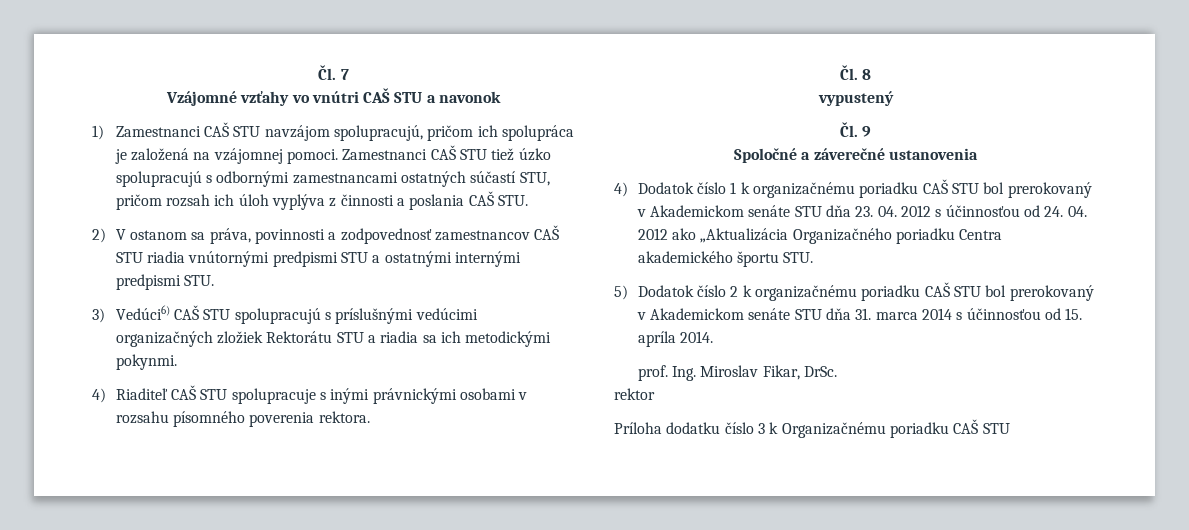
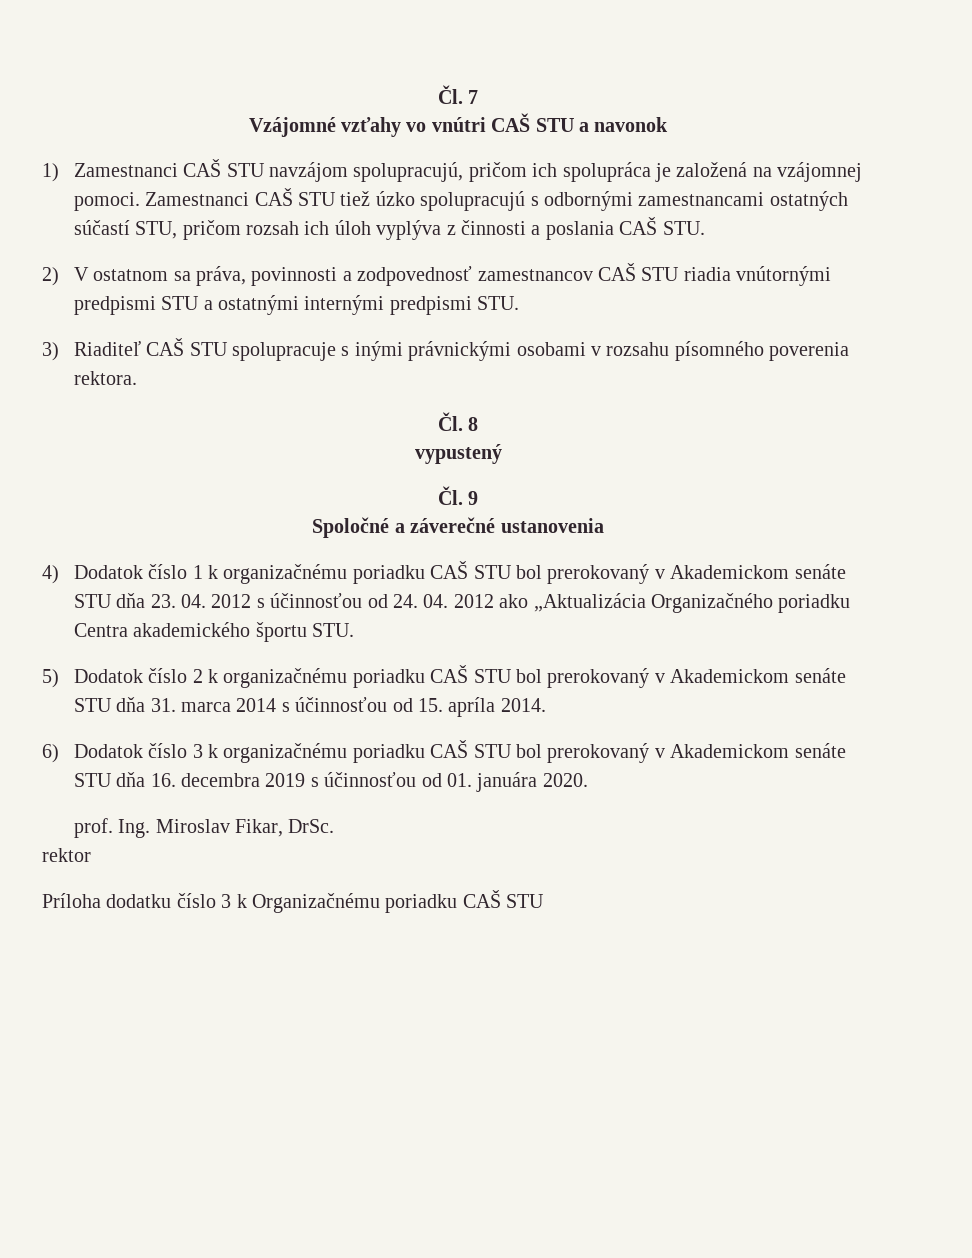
[130,230,188,240] ostanom -> [93,269,169,281] ostatnom
[115,305,478,324] [115,331,552,347] [115,354,177,370] [92,388,106,403] Vedúci6) CAŠ STU spolupracujú s príslušnými vedúcimi organizačných zložiek Rektorátu STU a riadia sa ich metodickými pokynmi. // 4) -> (59, 351) none
(714, 337) none -> [42,740,846,763] [73,772,588,792] // 6) Dodatok číslo 3 k organizačnému poriadku CAŠ STU bol prerokovaný v Akademickom senáte STU dňa 16. decembra 2019 s účinnosťou od 01. januára 2020.

